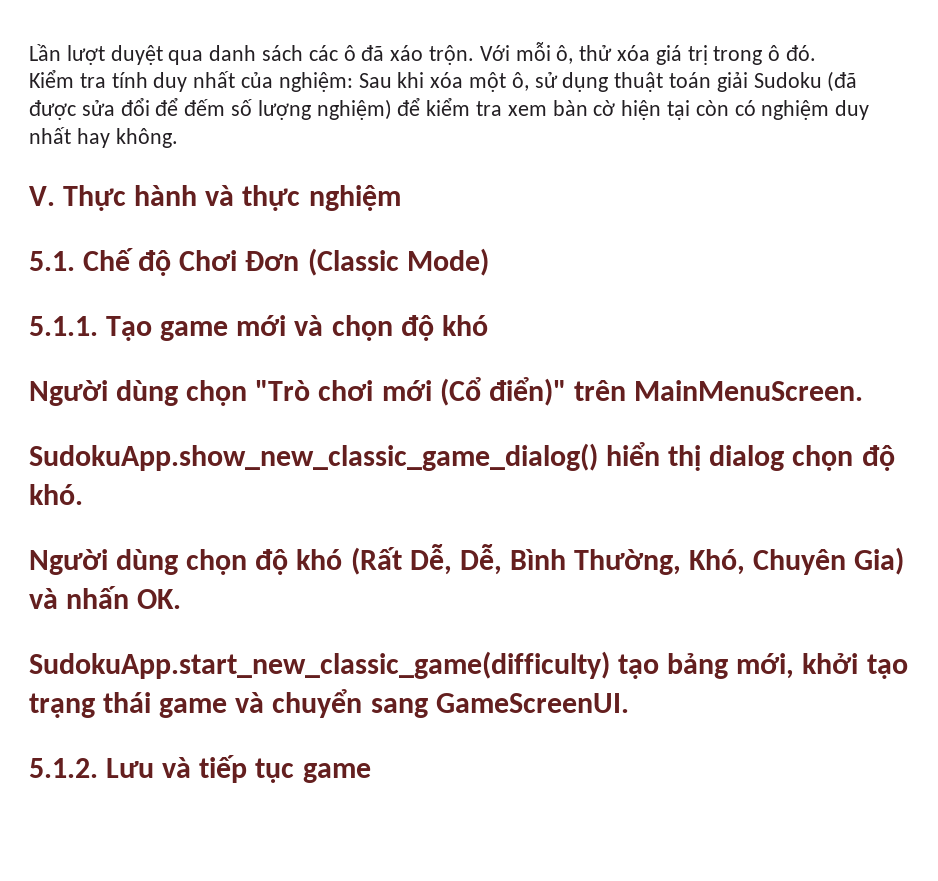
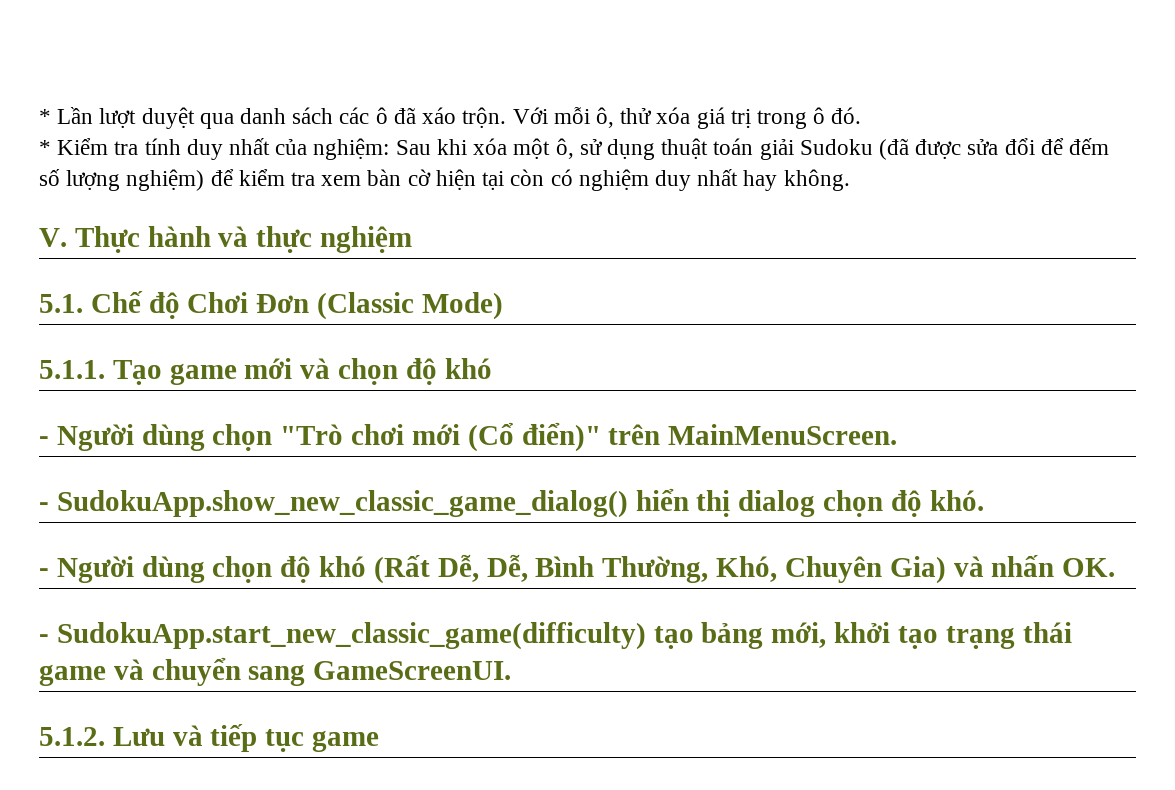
(29, 52) none -> [39,109,51,124] *
(817, 53) none -> [39,140,51,155] *
(488, 325) none -> [39,436,49,445] -
(863, 390) none -> [39,502,49,511] -
(83, 494) none -> [39,568,49,577] -
(182, 599) none -> [39,634,49,643] -

